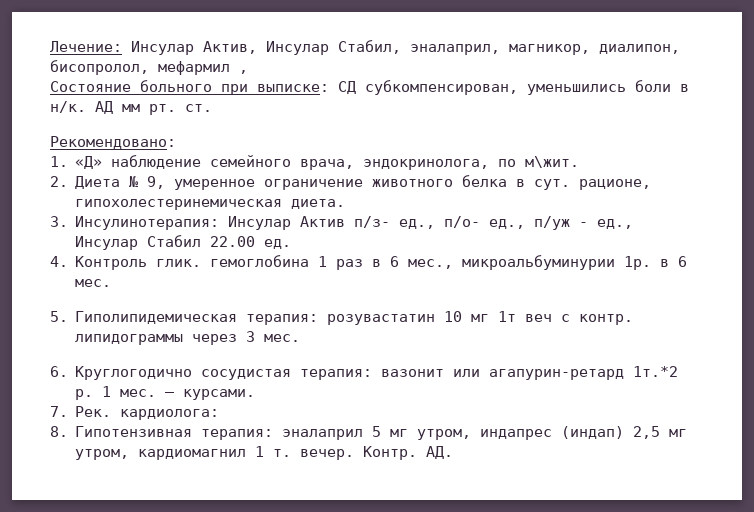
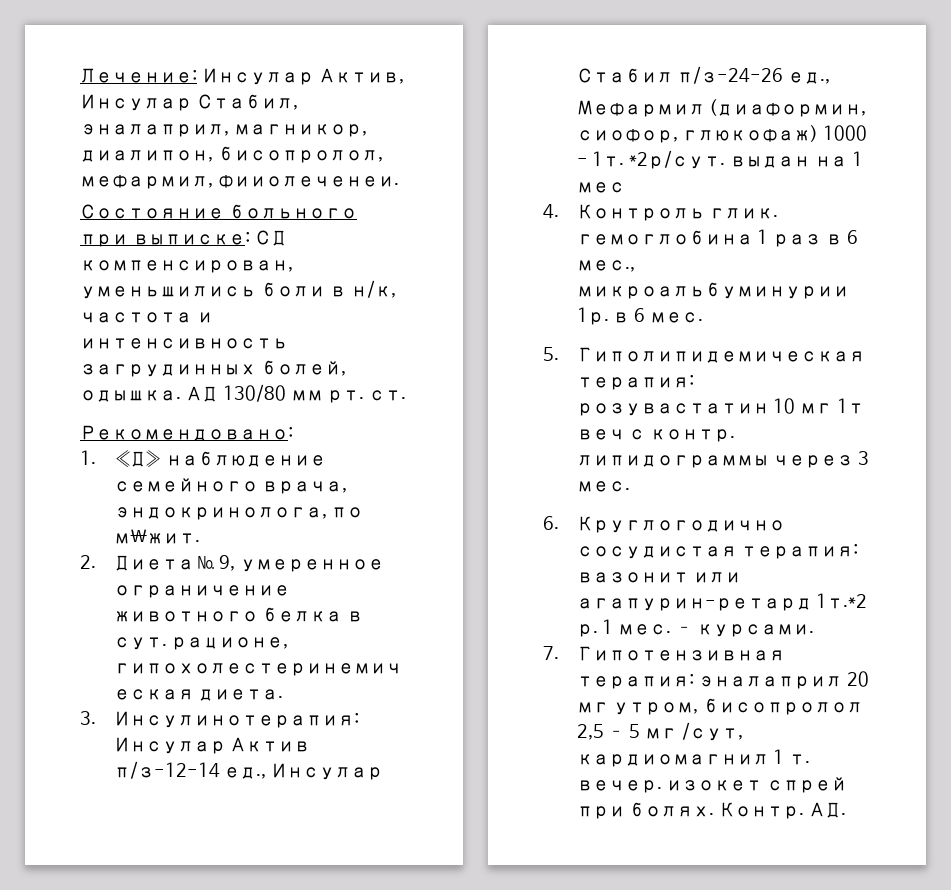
[158,61,248,75] мефармил , -> [80,175,399,189] мефармил, фииолеченеи.
[365,80,518,95] субкомпенсирован, -> [80,260,293,273] компенсирован,
[50,101,113,114] н/к. АД -> [350,280,396,298] [80,312,213,323] [80,338,288,349] [80,360,346,377] [80,384,286,402] н/к, частота и интенсивность загрудинных болей, одышка. АД 130/80
[354,216,634,230] [75,235,292,250] п/з- ед., п/о- ед., п/уж - ед., Инсулар Стабил 22.00 ед. -> [113,761,384,780] [576,66,831,84] [576,99,867,117] [576,125,868,143] [576,150,863,169] [576,182,625,193] п/з-12-14 ед., Инсулар Стабил п/з-24-26 ед., // Мефармил (диаформин, сиофор, глюкофаж) 1000 - 1т. *2р/сут. выдан на 1 мес
[75,406,220,420] [50,426,688,440] [75,446,355,460] Рек. кардиолога: // 8. Гипотензивная терапия: эналаприл 5 мг утром, индапрес (индап) 2,5 мг утром, кардиомагнил 1 т. вечер. -> [576,646,785,661] [576,671,870,689] [576,698,864,715] [576,722,743,741] [576,749,811,767] [576,777,848,793] [576,802,715,819] Гипотензивная терапия: эналаприл 20 мг утром, бисопролол 2,5 – 5 мг /сут, кардиомагнил 1 т. вечер. изокет спрей при болях.

